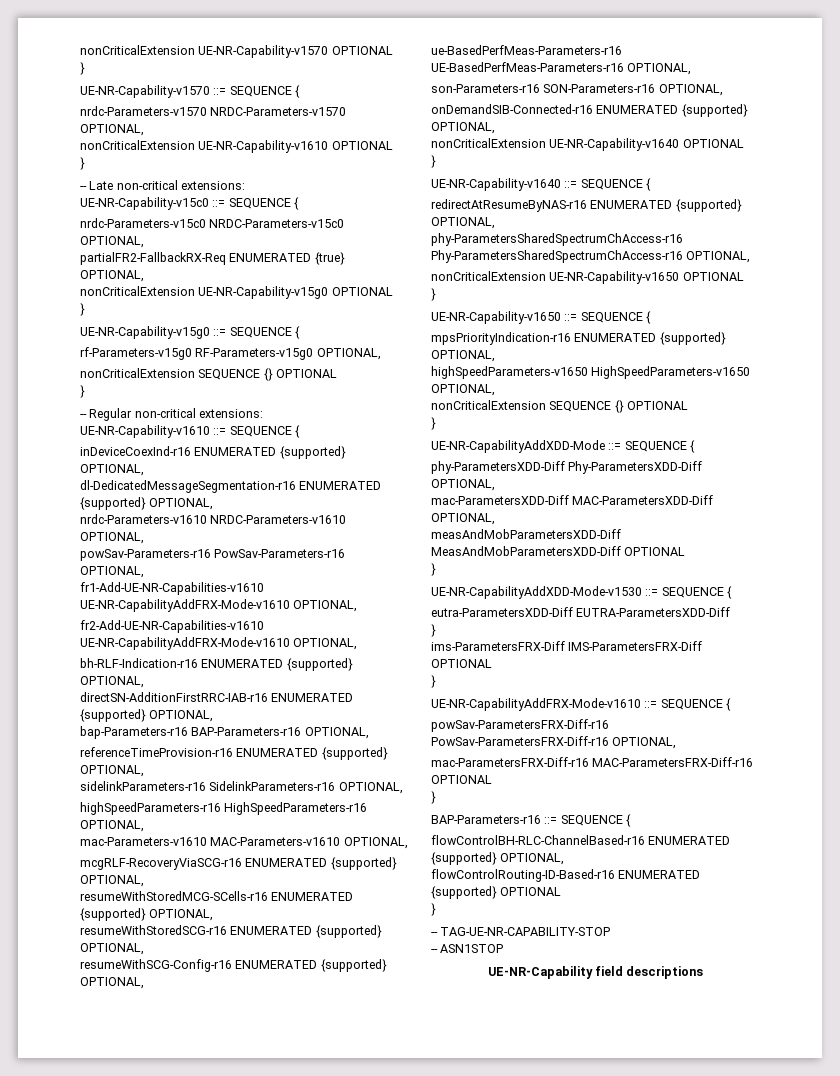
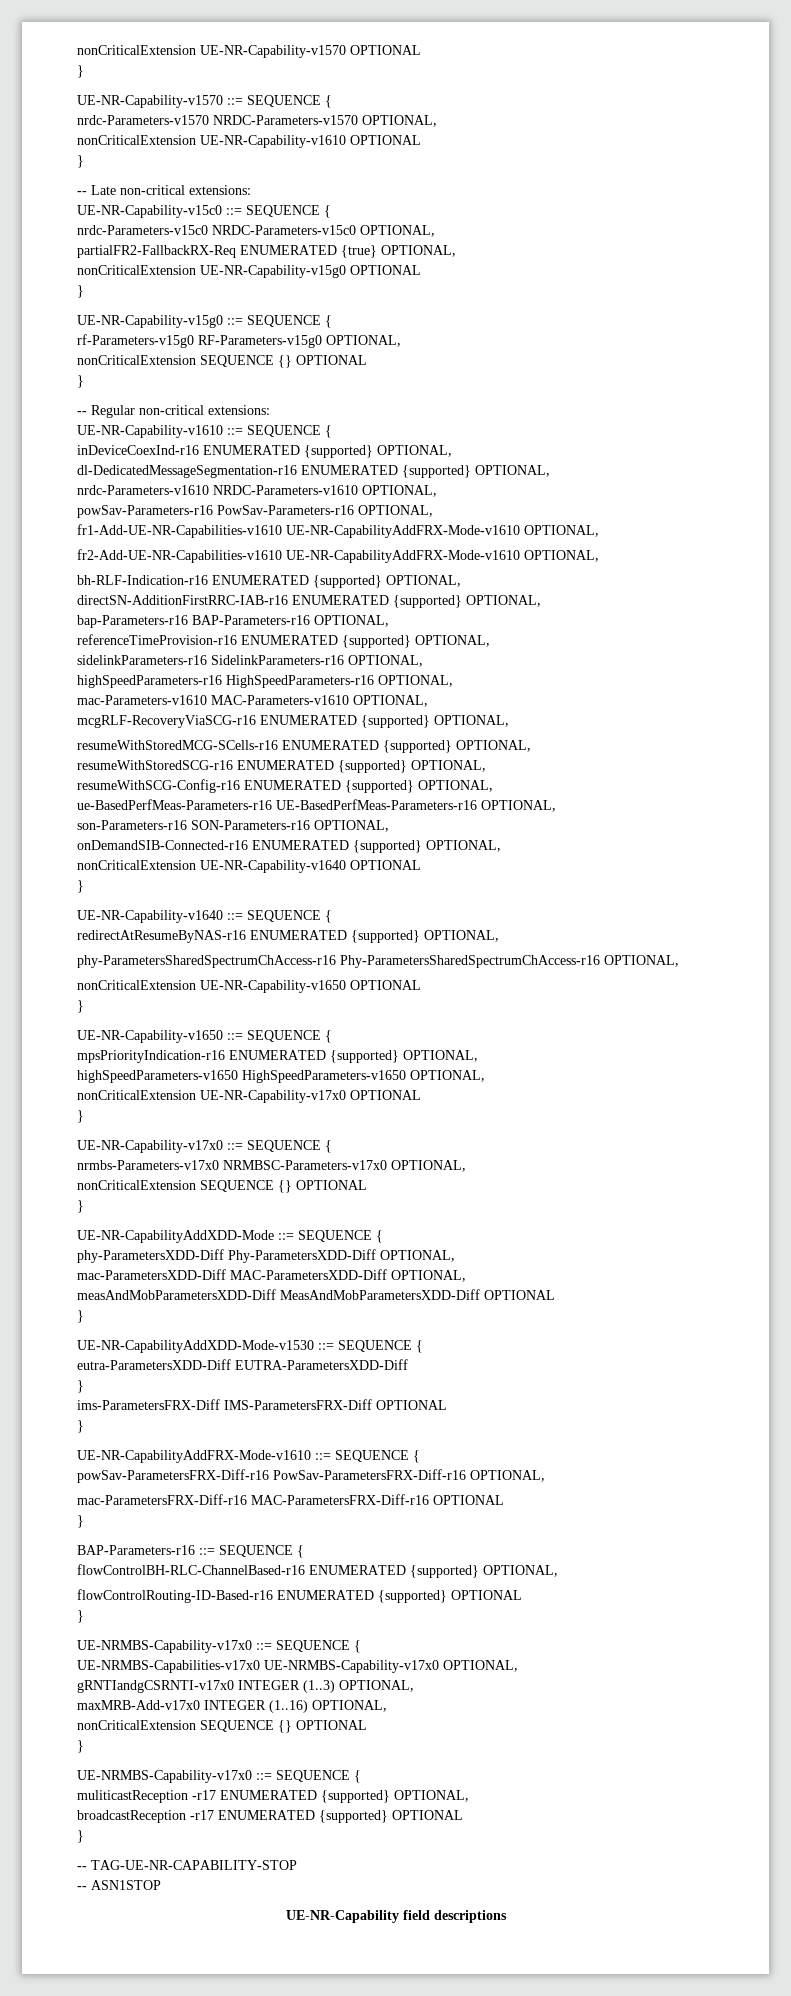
(495, 390) none -> [77,1090,421,1103] [77,1110,84,1123] [77,1140,332,1153] [77,1160,466,1172] // nonCriticalExtension UE-NR-Capability-v17x0 OPTIONAL // } // UE-NR-Capability-v17x0 ::= SEQUENCE { // nrmbs-Parameters-v17x0 NRMBSC-Parameters-v17x0 OPTIONAL,
(436, 909) none -> [77,1640,361,1653] [77,1660,518,1673] [77,1680,414,1693] [77,1700,387,1713] [77,1720,367,1733] [77,1740,84,1753] [77,1770,361,1783] [77,1790,469,1803] [77,1810,463,1823] [77,1830,84,1843] // UE-NRMBS-Capability-v17x0 ::= SEQUENCE { // UE-NRMBS-Capabilities-v17x0 UE-NRMBS-Capability-v17x0 OPTIONAL, // gRNTIandgCSRNTI-v17x0 INTEGER (1..3) OPTIONAL, // maxMRB-Add-v17x0 INTEGER (1..16) OPTIONAL, // nonCriticalExtension SEQUENCE {} OPTIONAL // } // UE-NRMBS-Capability-v17x0 ::= SEQUENCE { // muliticastReception -r17 ENUMERATED {supported} OPTIONAL, // broadcastReception -r17 ENUMERATED {supported} OPTIONAL // }

